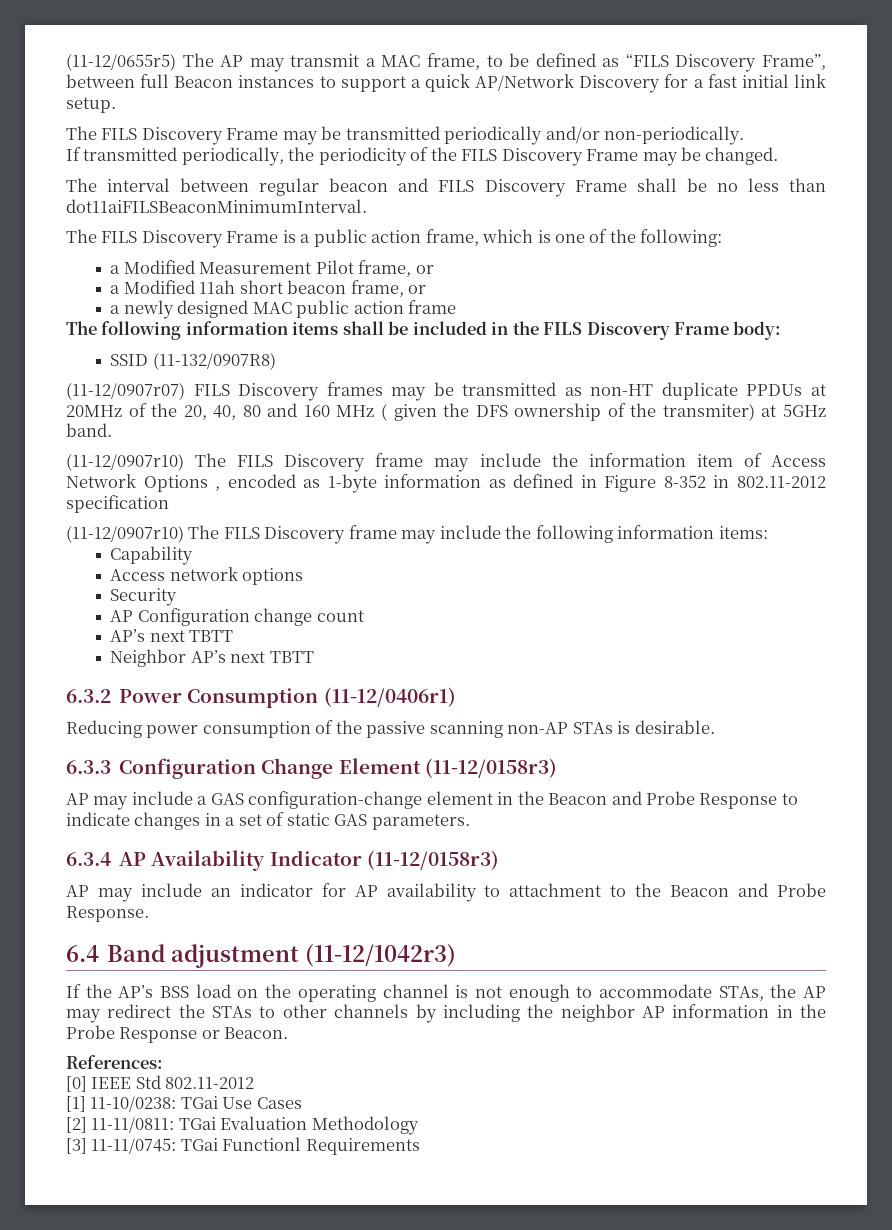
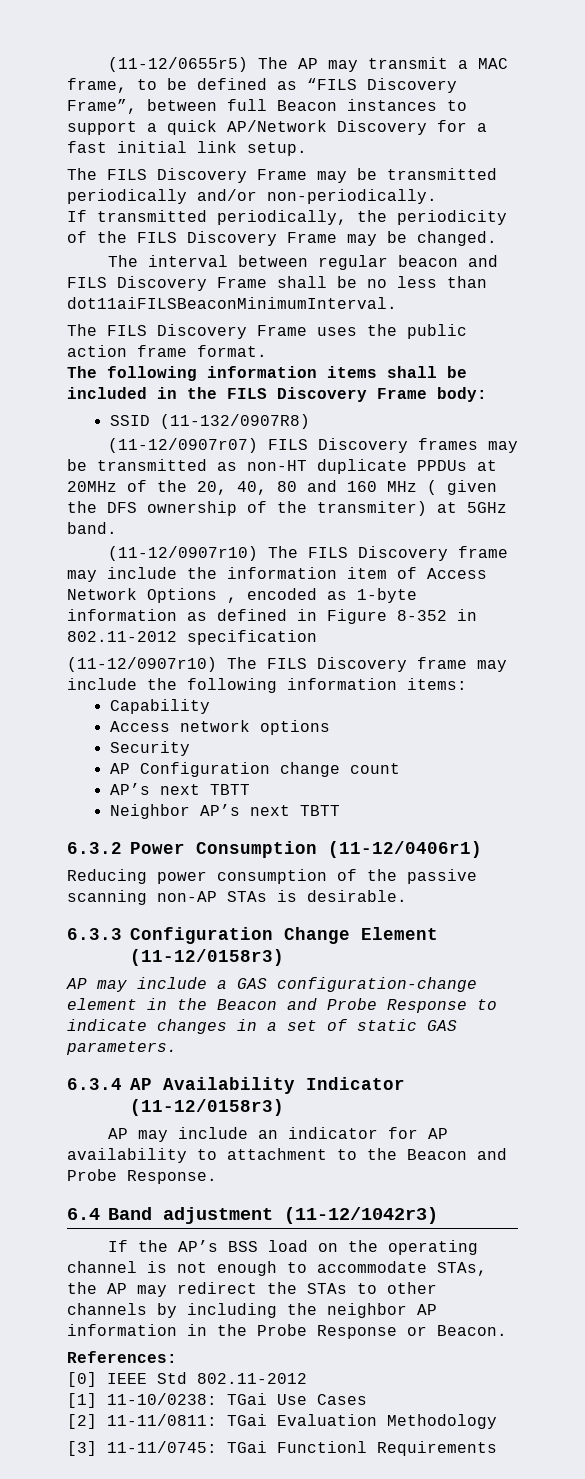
[282,229,723,247] [110,260,434,277] [110,280,427,297] [110,300,292,319] is a public action frame, which is one of the following: // a Modified Measurement Pilot frame, or // a Modified 11ah short beacon frame, or // a newly designed MAC -> [317,324,397,336] uses the
(457, 307) none -> [197,345,267,357] format.

